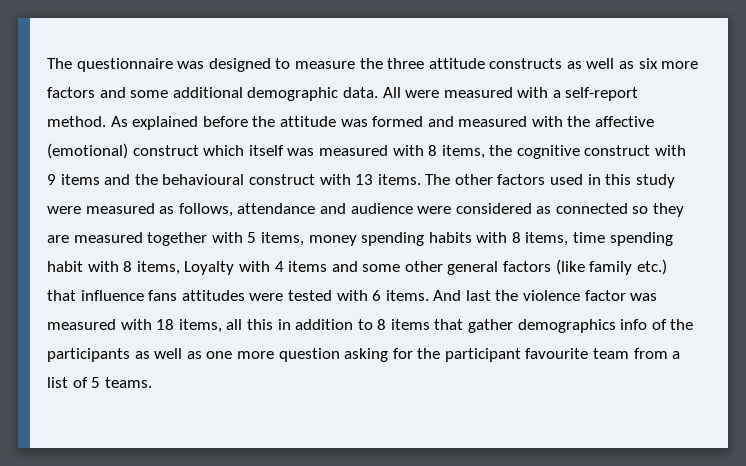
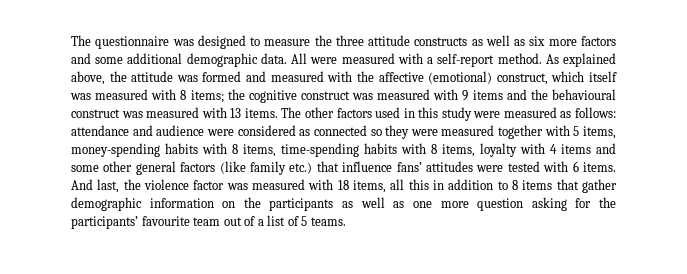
[202,116,248,127] before -> [71,71,105,85] above,
[132,145,199,156] construct -> [496,73,548,85] construct,
[441,145,485,159] items, -> [190,90,224,103] items;
(651, 150) none -> [352,89,431,100] was measured
(315, 179) none -> [121,107,200,118] was measured
[178,203,233,217] follows, -> [575,107,616,118] follows:
[47,235,69,243] are -> [410,129,438,136] were
[308,232,673,246] [47,261,235,275] money spending habits with 8 items, time spending habit with 8 items, Loyalty -> [71,143,517,157] money-spending habits with 8 items, time-spending habits with 8 items, loyalty
[148,290,178,301] fans -> [396,162,422,172] fans’
[465,290,491,301] last -> [97,179,120,193] last,
[517,319,667,333] demographics info of -> [71,197,236,211] demographic information on
[444,348,521,362] participant -> [71,216,138,229] participants’
[633,348,668,359] from -> [223,216,256,226] out of

